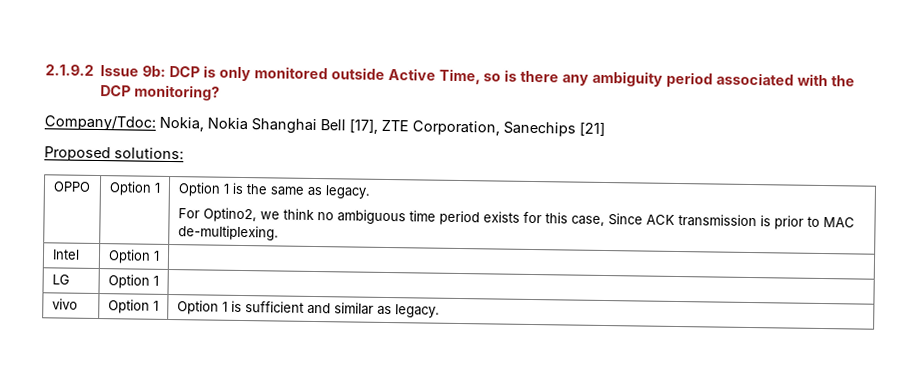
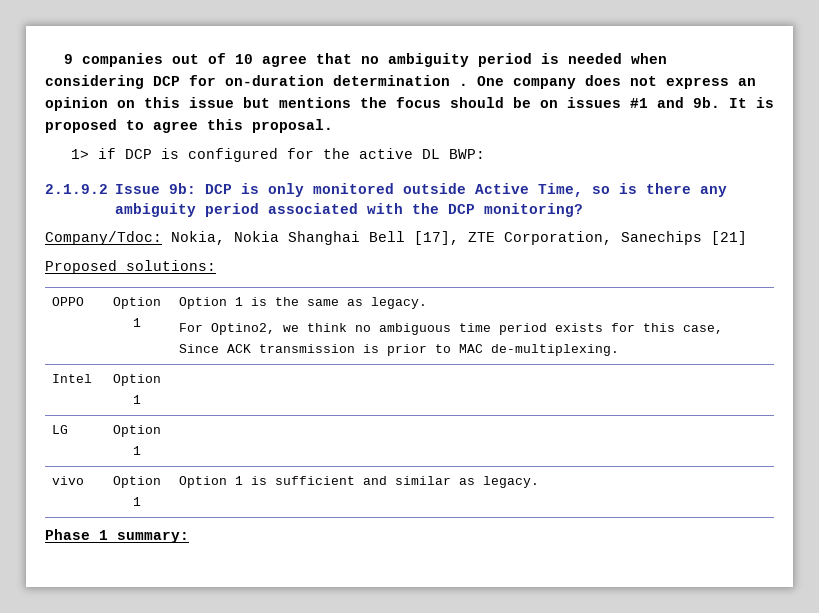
(45, 70) none -> [64,53,668,67] [45,75,756,89] [45,97,774,111] [45,119,333,133] [71,148,486,162] 9 companies out of 10 agree that no ambiguity period is needed when considering DCP for on-duration determination . One company does not express an opinion on this issue but mentions the focus should be on issues #1 and 9b. It is proposed to agree this proposal. // 1> if DCP is configured for the active DL BWP: //
(440, 311) none -> [45,529,189,543] // Phase 1 summary:

